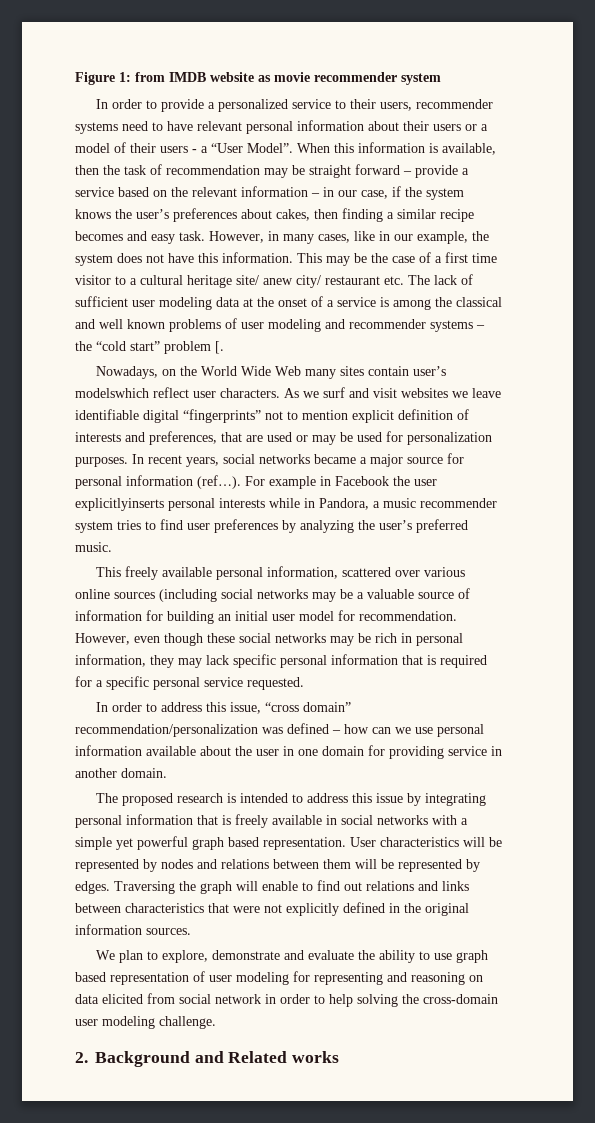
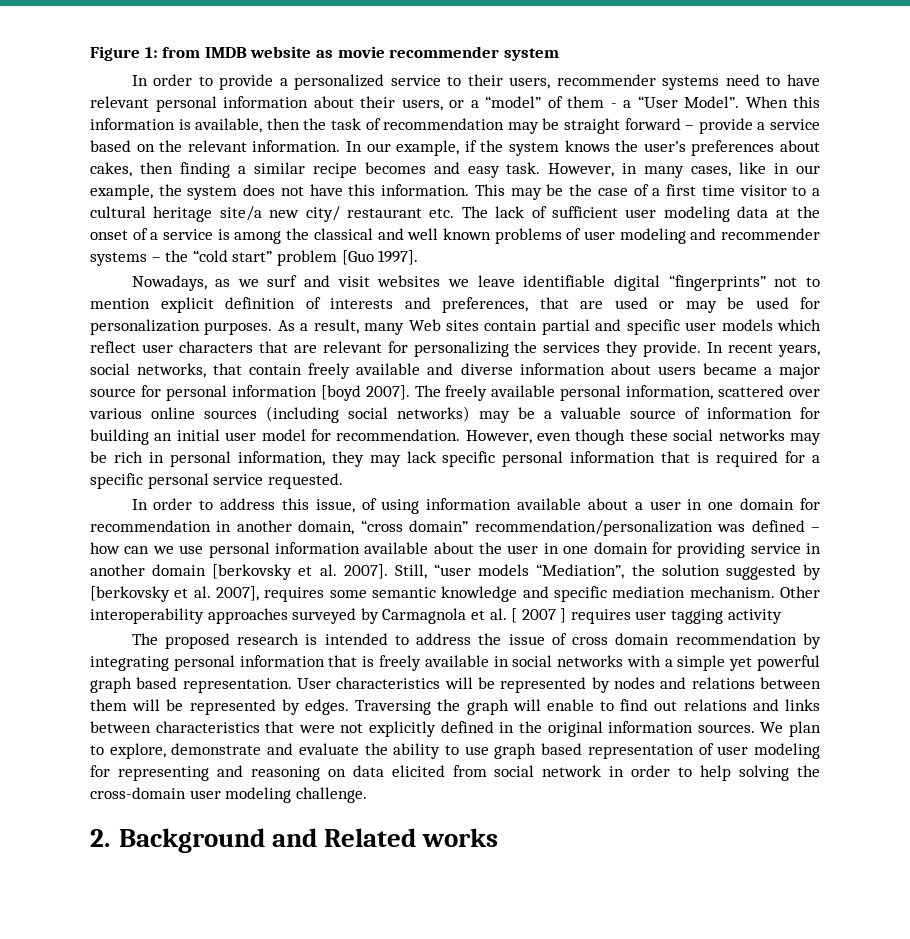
[433,124,461,131] users -> [401,99,443,111] users,
[75,142,188,153] model of their users -> [485,96,604,108] “model” of them
[241,186,388,199] information – in our case, -> [252,140,460,156] information. In our example,
[236,275,293,285] site/ anew -> [219,206,300,221] site/a new
[215,341,224,354] [. -> [341,250,419,265] [Guo 1997].
[161,366,446,379] [75,387,299,398] on the World Wide Web many sites contain user’s modelswhich reflect user characters. As -> [215,279,231,287] as
[132,454,310,467] In recent years, social networks -> [277,319,822,335] [90,341,821,357] [90,363,696,379] As a result, many Web sites contain partial and specific user models which reflect user characters that are relevant for personalizing the services they provide. In recent years, social networks, that contain freely available and diverse information about users
[197,475,437,489] [75,498,497,511] [75,519,468,533] [75,542,112,552] [95,567,121,577] (ref…). For example in Facebook the user explicitlyinserts personal interests while in Pandora, a music recommender system tries to find user preferences by analyzing the user’s preferred music. // This -> [320,385,441,401] [boyd 2007]. The
[257,589,308,599] networks -> [397,406,470,422] networks)
(261, 708) none -> [361,498,820,514] [90,520,355,535] of using information available about a user in one domain for recommendation in another domain,
[121,768,167,778] domain. -> [152,564,821,580] [90,586,821,602] [90,608,782,624] domain [berkovsky et al. 2007]. Still, “user models “Mediation”, the solution suggested by [berkovsky et al. 2007], requires some semantic knowledge and specific mediation mechanism. Other interoperability approaches surveyed by Carmagnola et al. [ 2007 ] requires user tagging activity
[351,793,403,803] this issue -> [478,633,797,645] the issue of cross domain recommendation
(191, 931) // -> (755, 728) none

